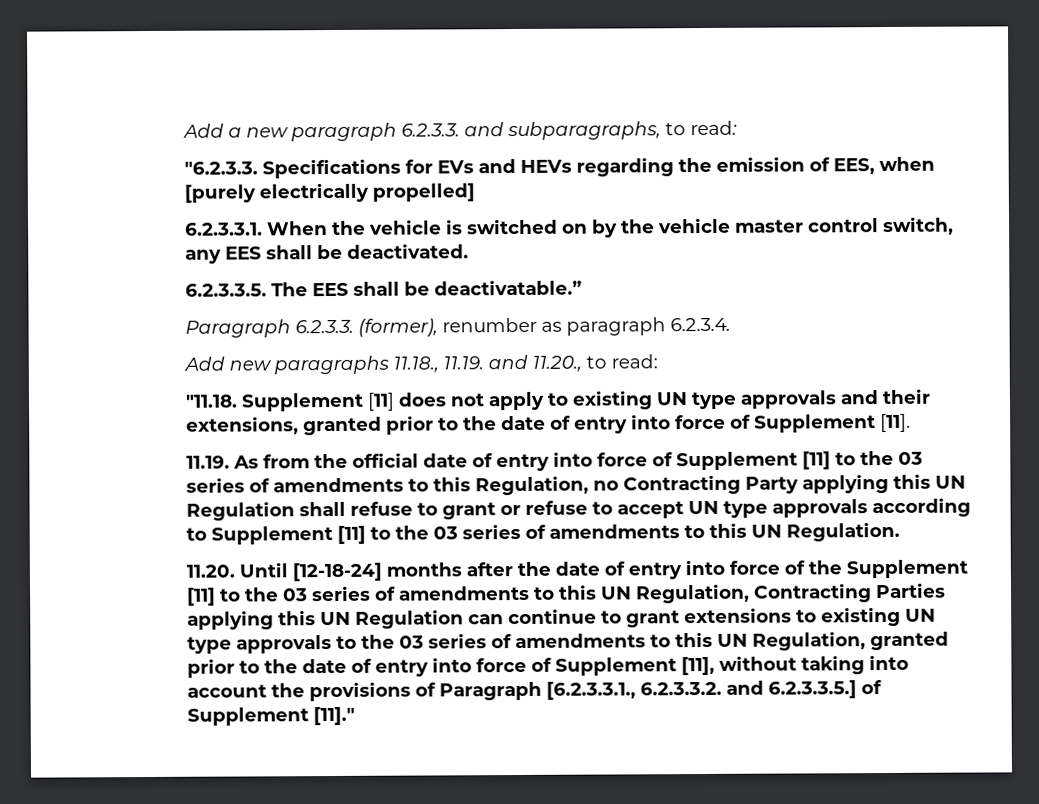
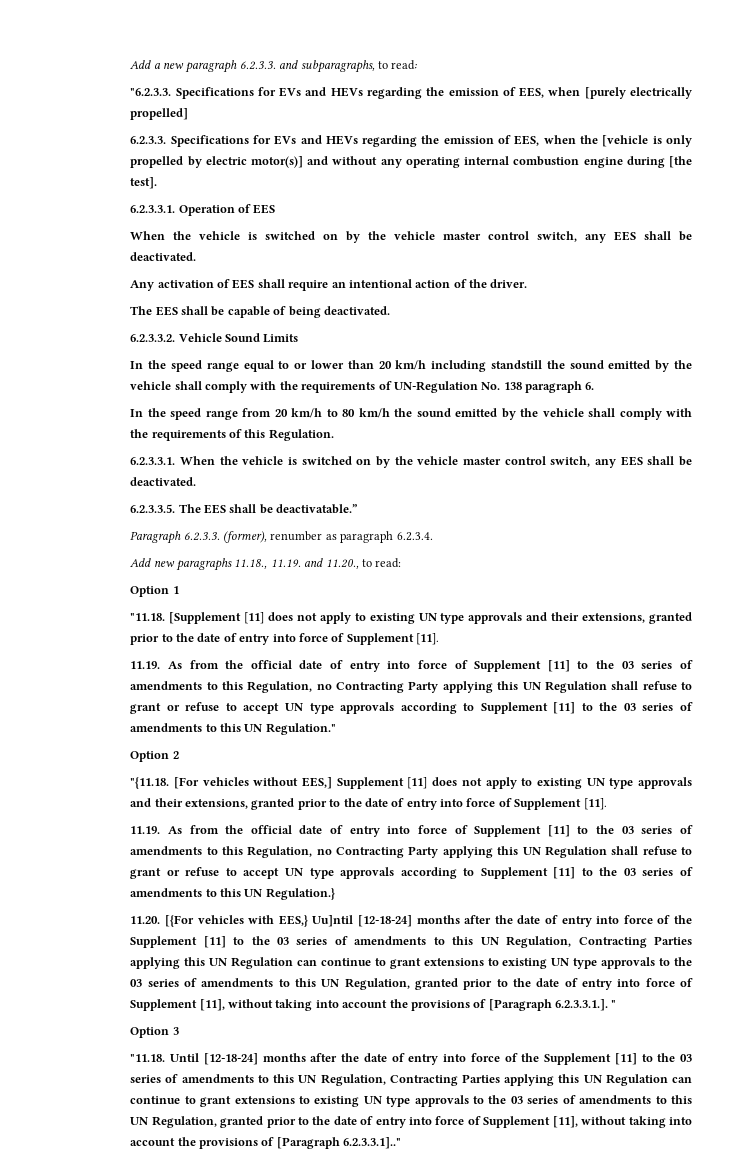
(476, 192) none -> [130,135,692,147] [130,156,692,168] [130,177,158,189] [130,204,276,216] [130,231,692,243] [130,252,197,261] [130,279,528,291] [130,306,390,318] [130,333,299,343] [130,360,692,372] [130,381,595,393] [130,408,692,420] [130,429,334,441] // 6.2.3.3. Specifications for EVs and HEVs regarding the emission of EES, when the [vehicle is only propelled by electric motor(s)] and without any operating internal combustion engine during [the test]. // 6.2.3.3.1. Operation of EES // When the vehicle is switched on by the vehicle master control switch, any EES shall be deactivated. // Any activation of EES shall require an intentional action of the driver. // The EES shall be capable of being deactivated. // 6.2.3.3.2. Vehicle Sound Limits // In the speed range equal to or lower than 20 km/h including standstill the sound emitted by the vehicle shall comply with the requirements of UN-Regulation No. 138 paragraph 6. // In the speed range from 20 km/h to 80 km/h the sound emitted by the vehicle shall comply with the requirements of this Regulation.
[185,394,239,408] // "11.18. -> [130,586,179,597] [130,612,692,624] [130,633,440,645] [130,660,693,672] [130,681,692,693] [130,702,693,714] [130,723,336,735] [130,751,179,762] [130,777,333,789] // Option 1 // "11.18. [Supplement [11] does not apply to existing UN type approvals and their extensions, granted prior to the date of entry into force of Supplement [11]. // 11.19. As from the official date of entry into force of Supplement [11] to the 03 series of amendments to this Regulation, no Contracting Party applying this UN Regulation shall refuse to grant or refuse to accept UN type approvals according to Supplement [11] to the 03 series of amendments to this UN Regulation." // Option 2 // "{11.18. [For vehicles without EES,]
[786,521,901,542] Regulation. -> [265,888,335,900] Regulation.}
(236, 571) none -> [164,915,692,927] [130,936,692,948] [130,957,692,969] [130,978,694,990] [130,999,617,1011] [130,1027,179,1038] [130,1054,166,1062] [{For vehicles with EES,} Uu]ntil [12-18-24] months after the date of entry into force of the Supplement [11] to the 03 series of amendments to this UN Regulation, Contracting Parties applying this UN Regulation can continue to grant extensions to existing UN type approvals to the 03 series of amendments to this UN Regulation, granted prior to the date of entry into force of Supplement [11], without taking into account the provisions of [Paragraph 6.2.3.3.1.]. " // Option 3 // "11.18.
[439,680,883,701] [187,706,356,726] Paragraph [6.2.3.3.1., 6.2.3.3.2. and 6.2.3.3.5.] of Supplement [11]." -> [276,1137,402,1149] [Paragraph 6.2.3.3.1].."

